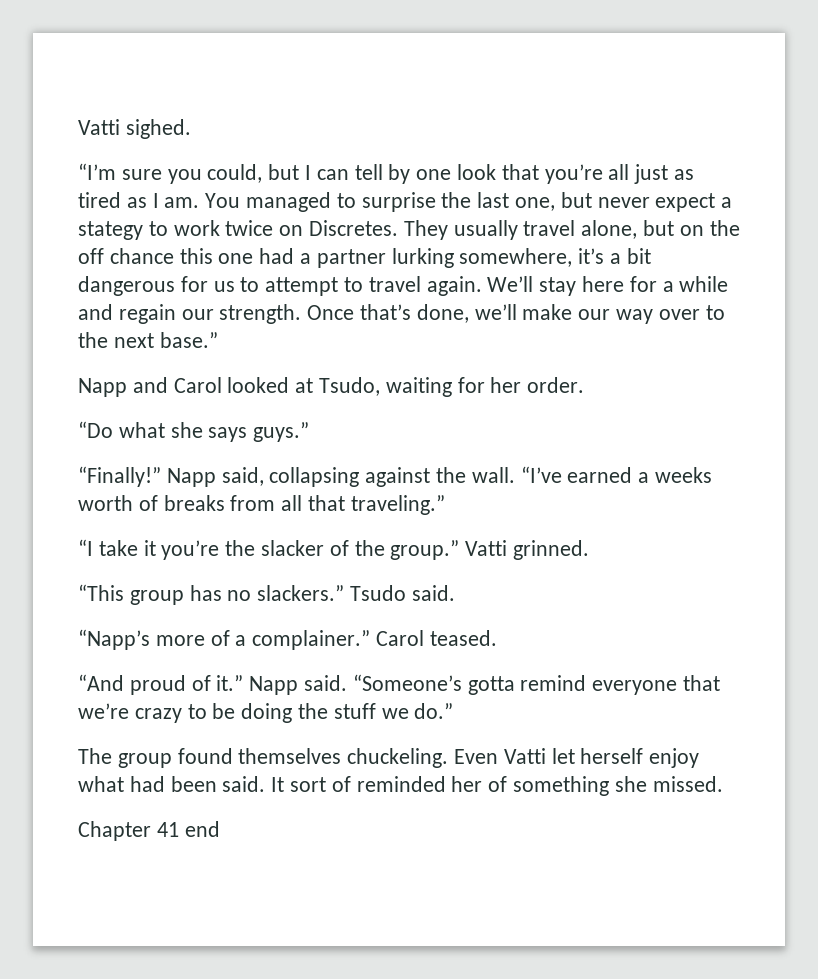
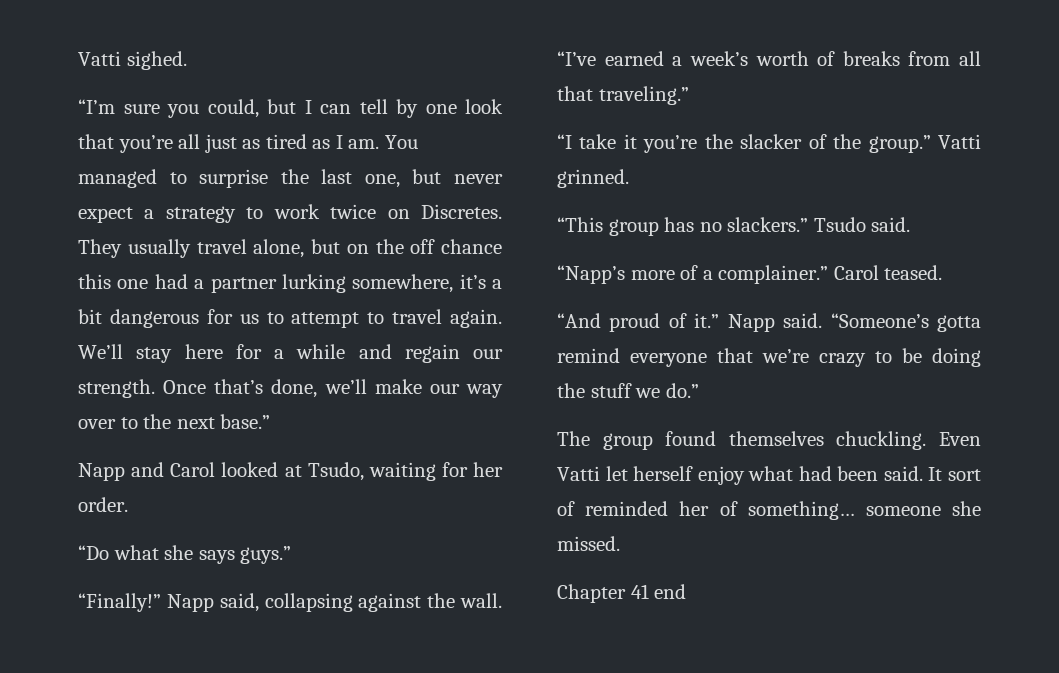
[78,221,143,240] stategy -> [165,206,236,223] strategy
[655,467,713,483] weeks -> [689,51,748,66] week’s
[347,748,449,768] chuckeling. -> [836,431,927,450] chuckling.
[513,776,610,796] something -> [747,501,941,520] something… someone

